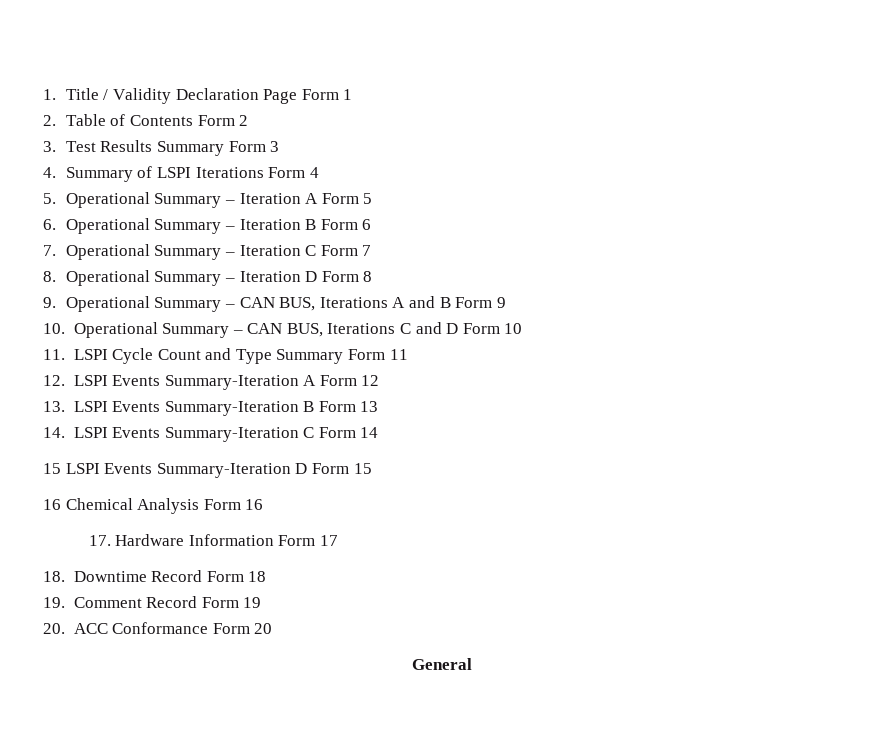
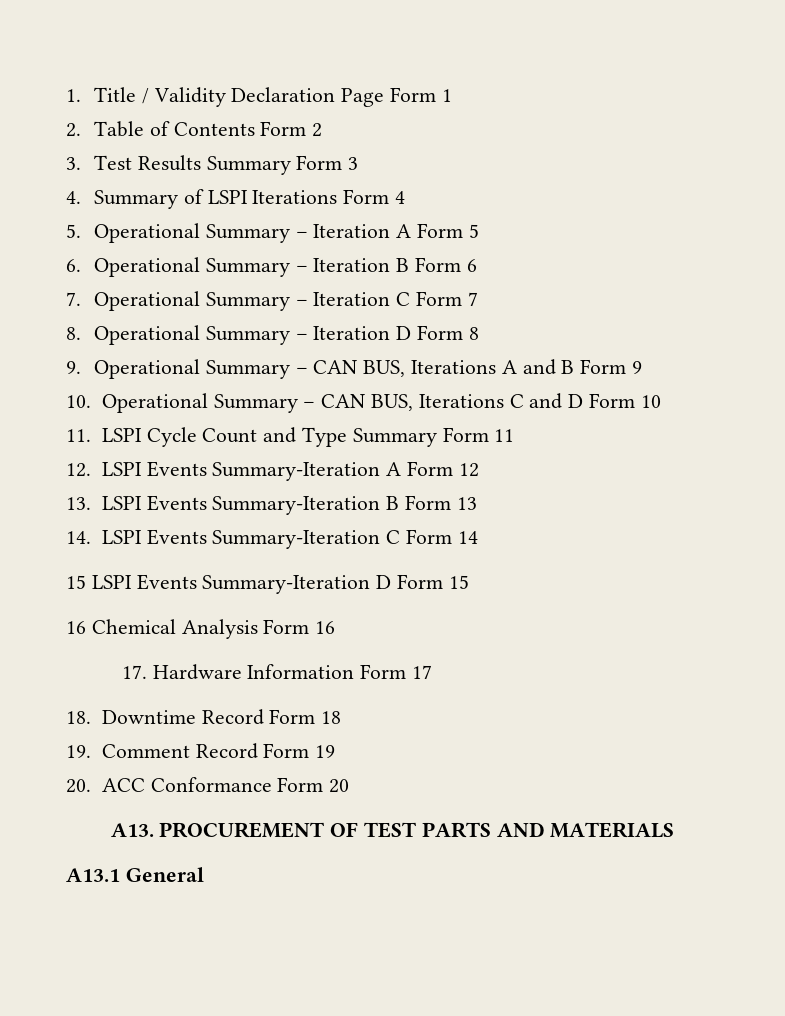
(273, 628) none -> [110,822,675,838] [66,868,120,882] A13. PROCUREMENT OF TEST PARTS AND MATERIALS // A13.1

